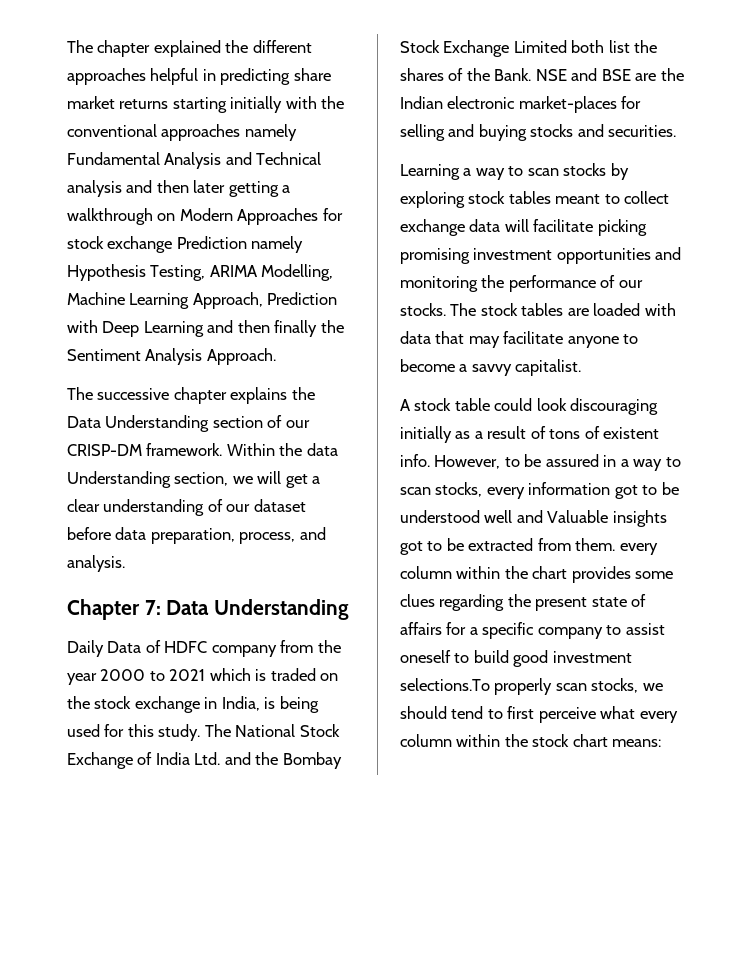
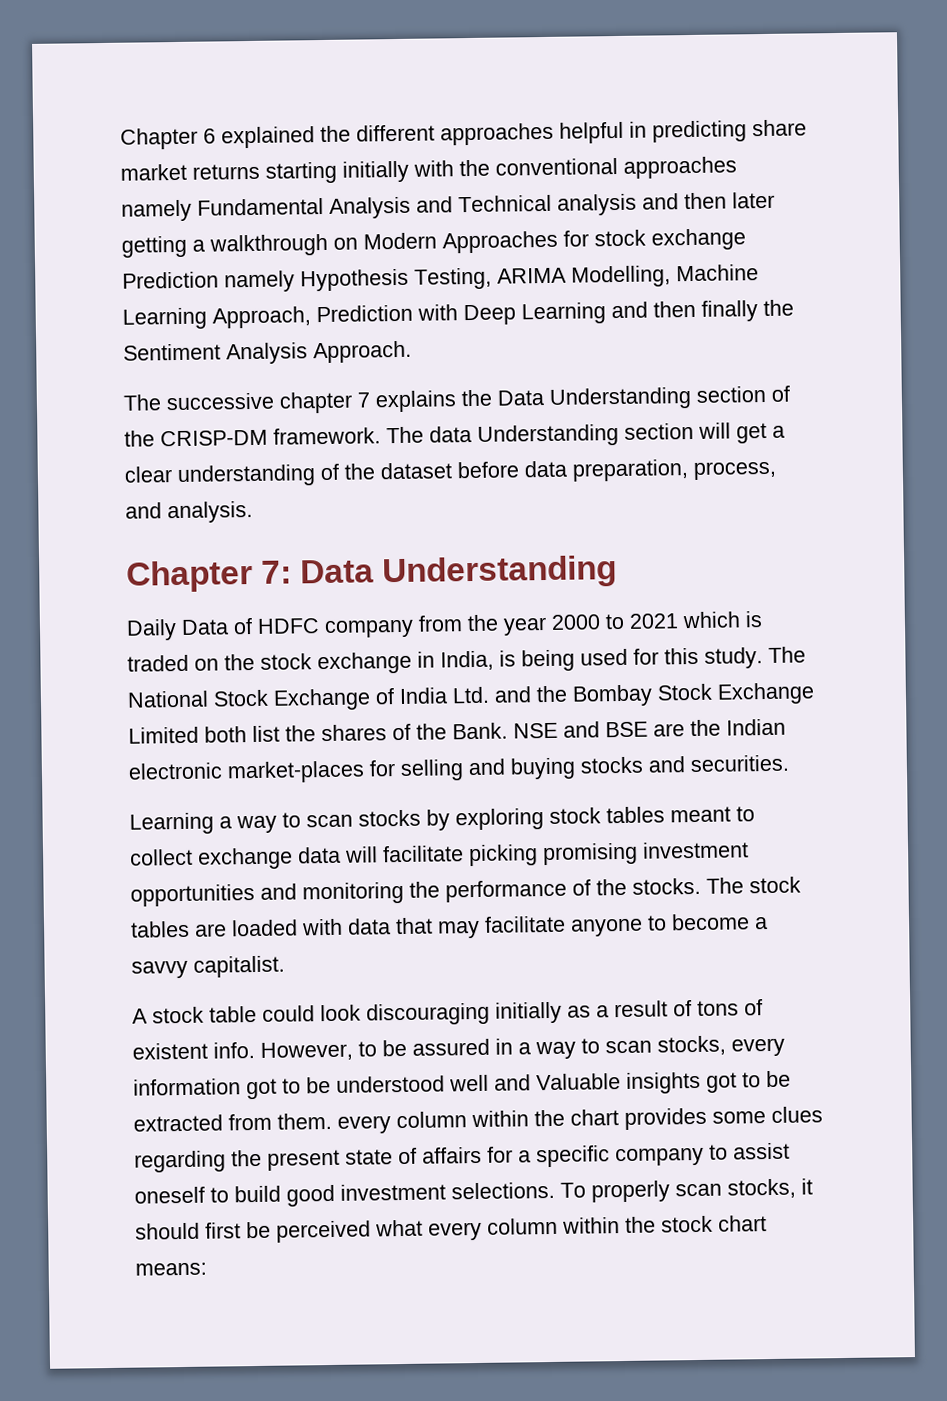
[67,40,151,57] The chapter -> [120,127,216,150] Chapter 6
(227, 395) none -> [357,392,371,408] 7
[285,420,310,428] our -> [124,430,155,447] the
[226,443,338,456] [67,471,253,488] Within the data Understanding section, we -> [386,422,694,447] The data Understanding section
[226,504,251,512] our -> [344,463,375,480] the
[618,280,643,288] our -> [596,878,627,896] the
[400,678,490,691] selections.To -> [451,1181,586,1200] selections. To
[642,683,663,691] [400,706,596,723] we should tend to first perceive -> [801,1178,813,1195] [135,1220,371,1243] it should first be perceived

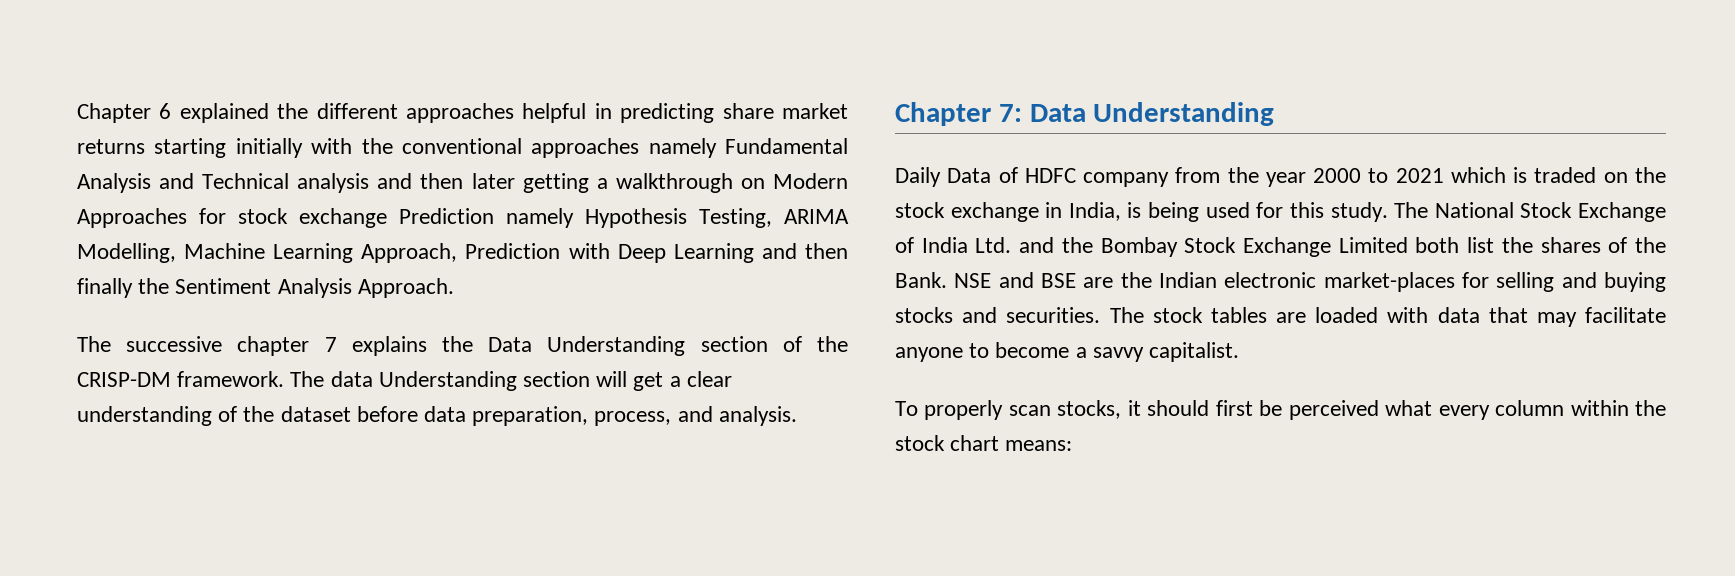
[129,806,755,835] [129,841,749,870] [130,877,701,907] // Learning a way to scan stocks by exploring stock tables meant to collect exchange data will facilitate picking promising investment opportunities and monitoring the performance of the stocks. -> (1101, 315) none
[132,999,763,1026] [132,1035,785,1061] [133,1070,791,1100] [133,1106,823,1134] [134,1142,790,1173] [134,1181,555,1207] A stock table could look discouraging initially as a result of tons of existent info. However, to be assured in a way to scan stocks, every information got to be understood well and Valuable insights got to be extracted from them. every column within the chart provides some clues regarding the present state of affairs for a specific company to assist oneself to build good investment selections. -> (1240, 352) none

